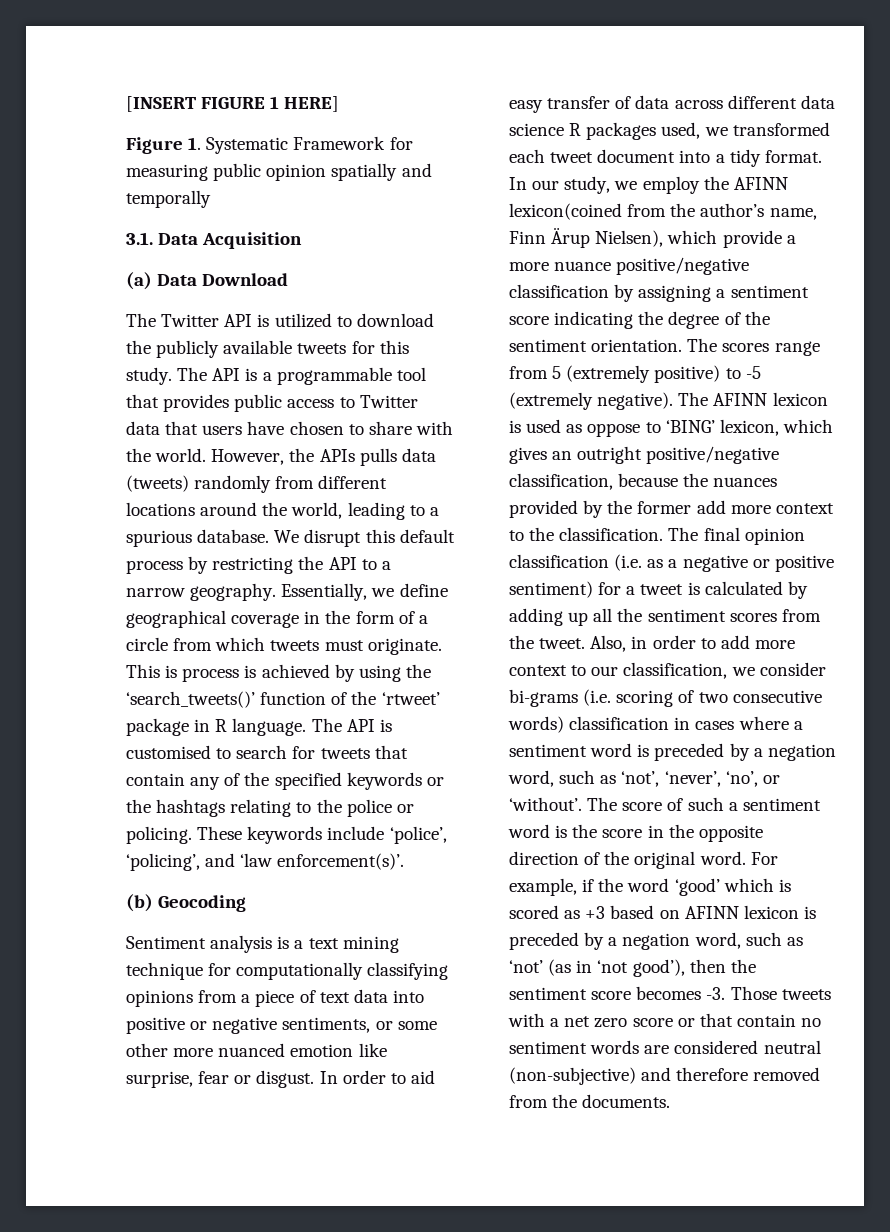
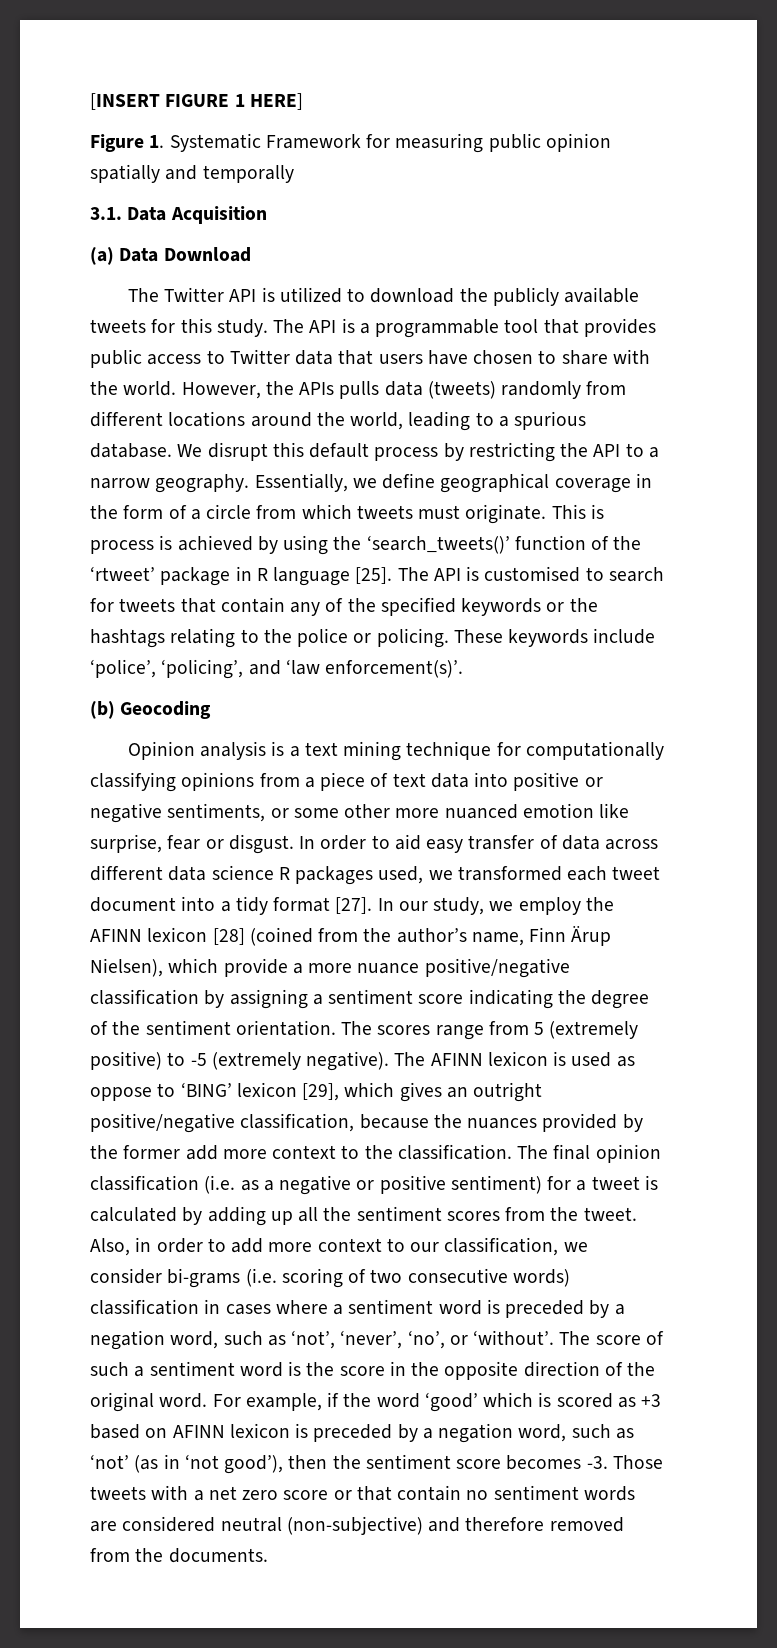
[232,718,307,736] language. -> [273,567,393,586] language [25].
[126,936,206,949] Sentiment -> [127,741,195,760] Opinion
[764,150,822,163] format. -> [273,897,373,914] format [27].
[509,203,622,220] lexicon(coined -> [147,927,313,946] lexicon [28] (coined
[719,419,779,436] lexicon, -> [236,1082,340,1101] lexicon [29],

